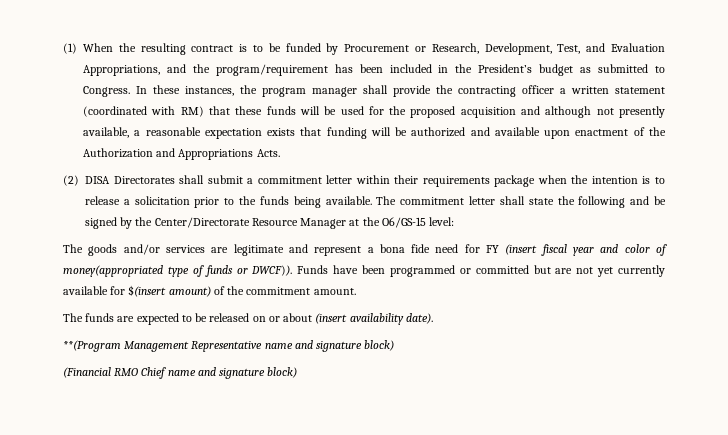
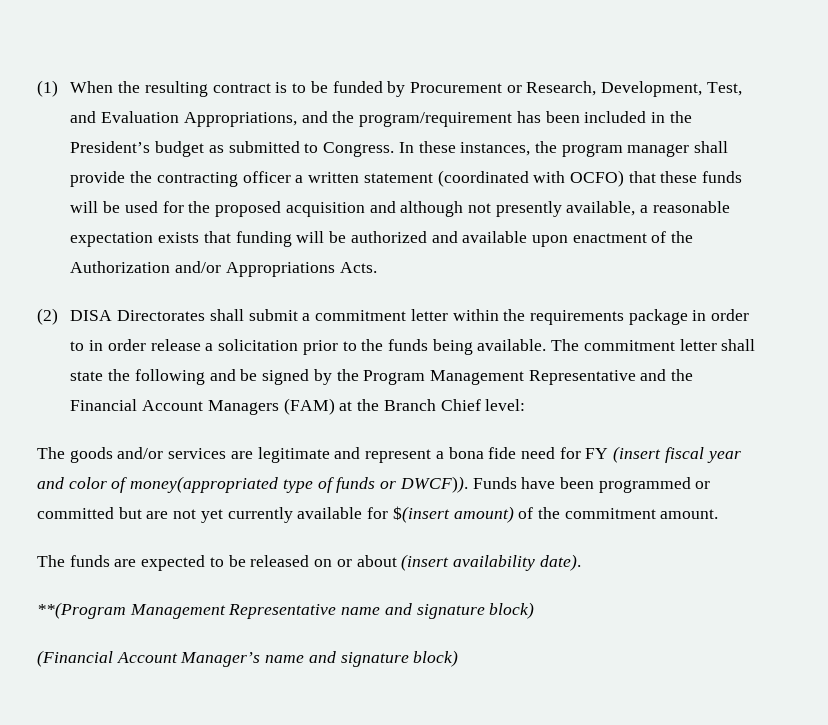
[180,106,204,117] RM) -> [569,170,624,187] OCFO)
[156,148,176,157] and -> [175,261,222,273] and/or
[394,175,419,184] their -> [503,309,526,321] the
[537,175,665,184] when the intention is to -> [692,309,750,321] [70,339,146,351] in order to in order
[154,217,426,229] Center/Directorate Resource Manager at the O6/GS-15 -> [363,369,694,385] [70,398,481,415] Program Management Representative and the Financial Account Managers (FAM) at the Branch Chief
[114,367,167,379] RMO Chief -> [116,652,261,667] Account Manager’s

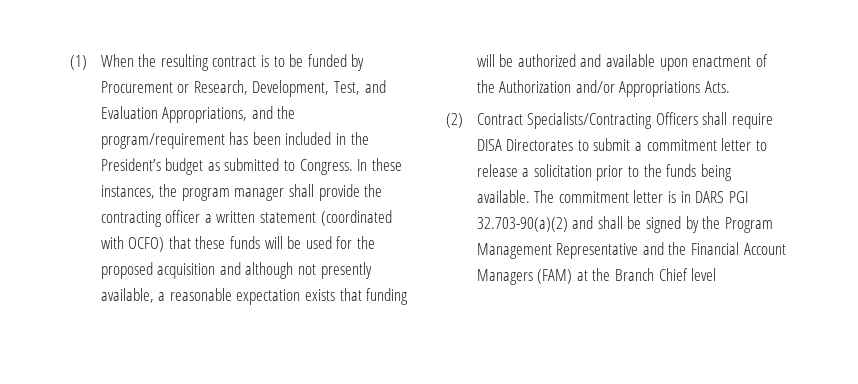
(58, 316) none -> [476,112,773,129] Contract Specialists/Contracting Officers shall require
[209,309,244,321] shall -> [577,140,589,151] to
[452,309,750,325] [70,339,146,351] within the requirements package in order to in order -> [755,140,767,151] to
[721,339,756,351] [70,369,236,385] shall state the following and -> [667,191,748,203] [476,216,623,232] is in DARS PGI 32.703-90(a)(2) and shall
[485,399,526,411] [37,446,741,463] [37,476,711,493] [37,506,719,523] [37,554,581,571] [37,602,535,619] [37,650,459,667] level: // The goods and/or services are legitimate and represent a bona fide need for FY (insert fiscal year and color of money(appropriated type of funds or DWCF)). Funds have been programmed or committed but are not yet currently available for $(insert amount) of the commitment amount. // The funds are expected to be released on or about (insert availability date). // **(Program Management Representative name and signature block) // (Financial Account Manager’s name and signature block) -> [691,268,717,281] level

